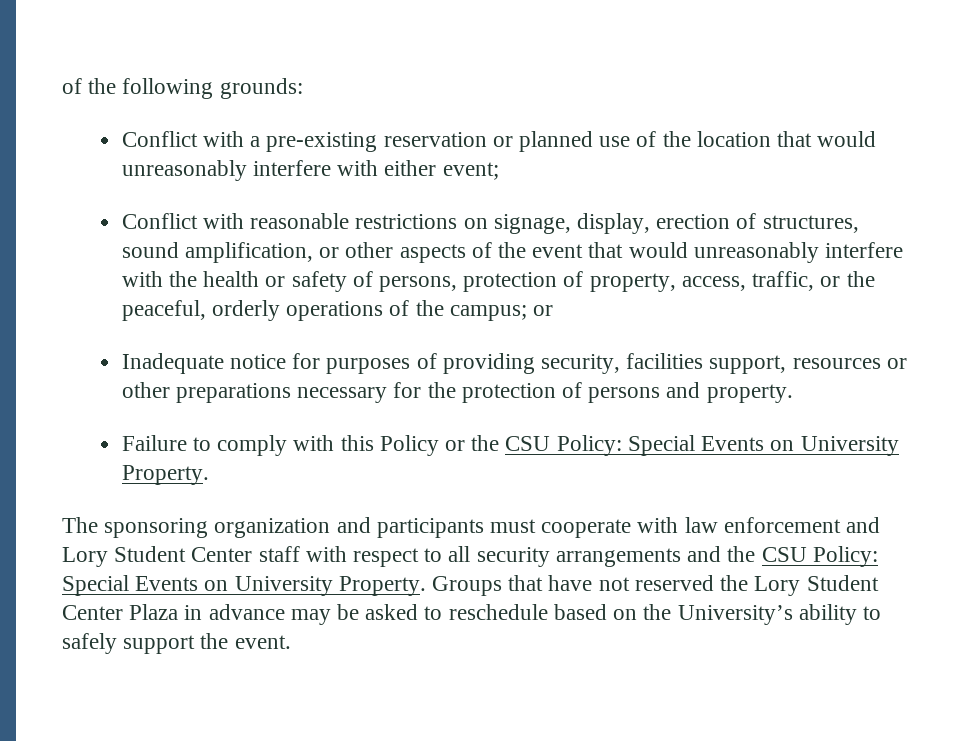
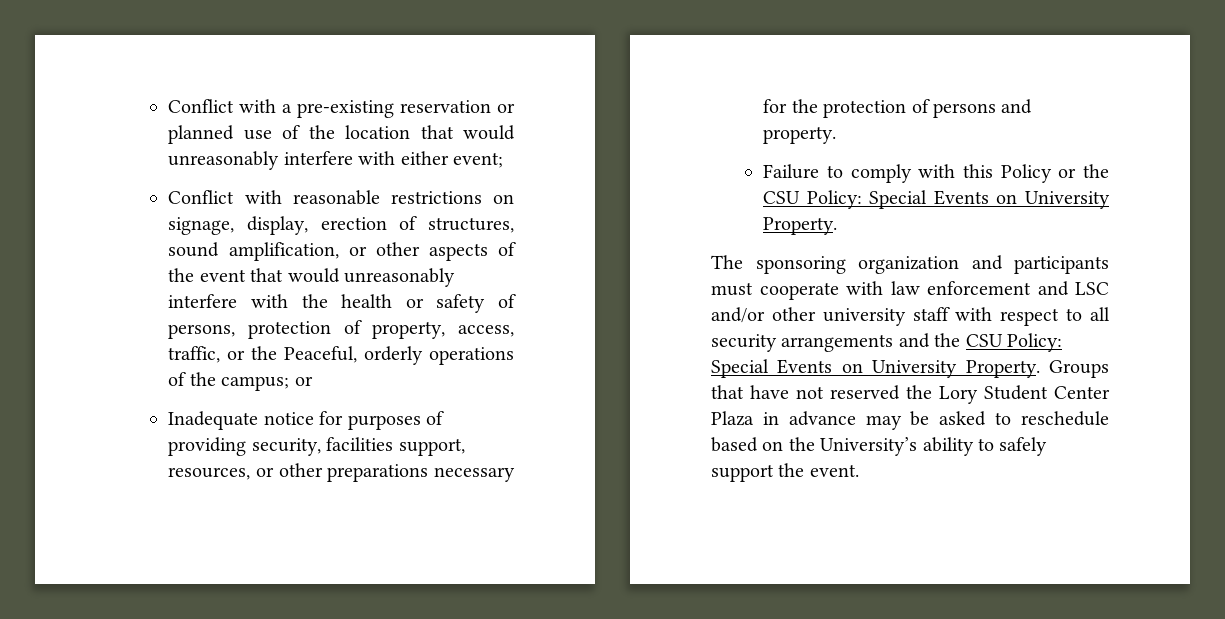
[62,78,303,99] of the following grounds: // -> (168, 106) none
[121,300,206,321] peaceful, -> [284,346,358,363] Peaceful,
[792,358,881,369] resources -> [168,467,251,480] resources,
[62,546,253,567] Lory Student Center -> [1075,282,1109,295] [711,307,906,326] LSC and/or other university

